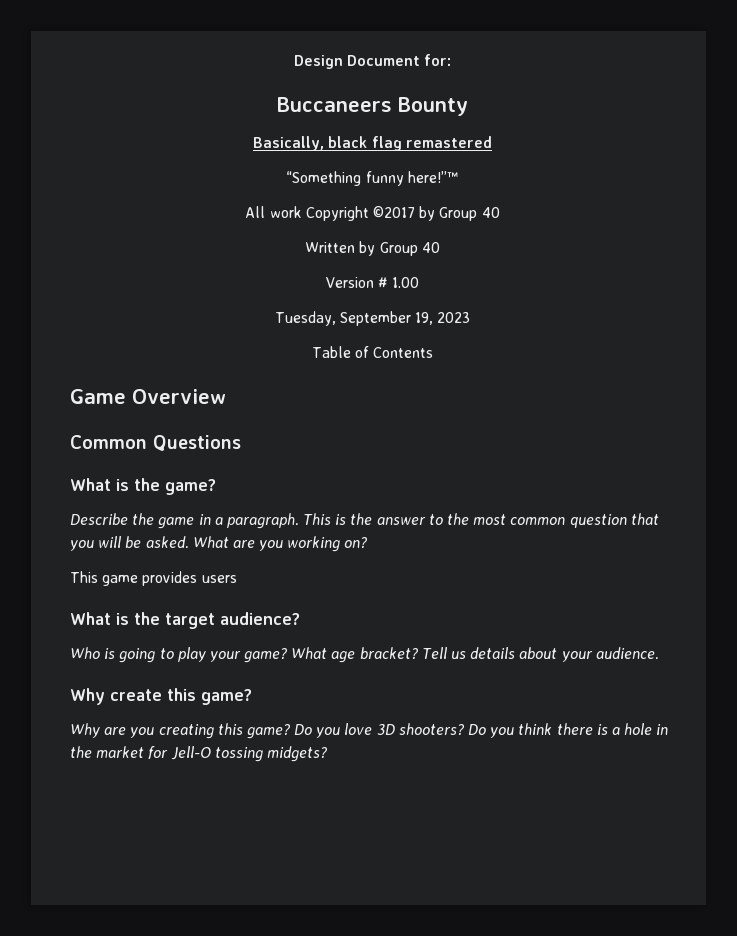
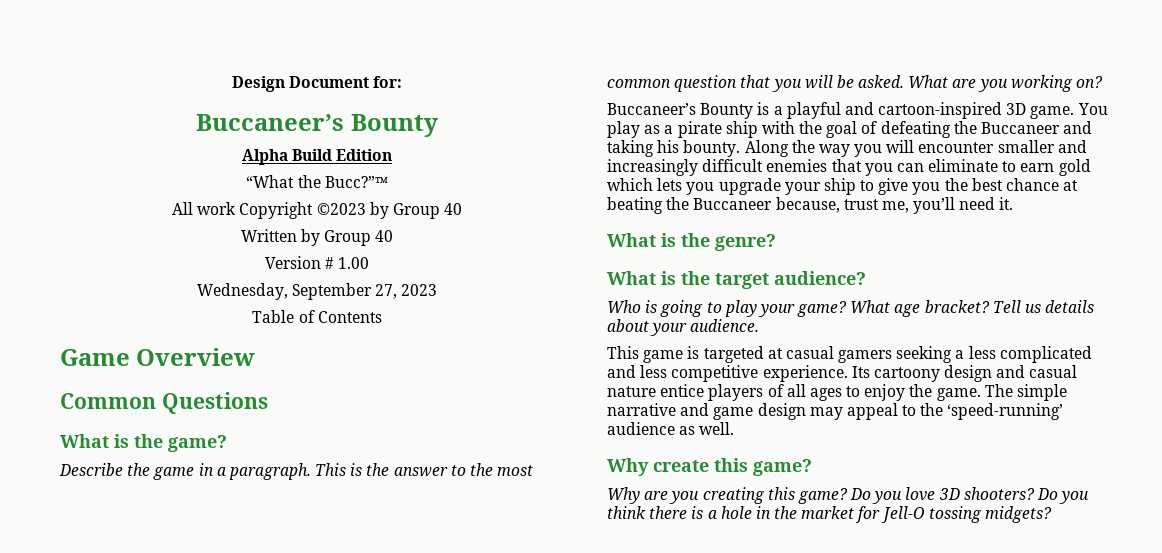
[277,97,392,112] Buccaneers -> [196,114,345,131] Buccaneer’s
[253,136,492,151] [286,171,459,186] Basically, black flag remastered // “Something funny here!”™ -> [241,149,393,165] [246,175,388,188] Alpha Build Edition // “What the Bucc?”™
[373,206,415,218] ©2017 -> [316,203,366,215] ©2023
[274,311,434,326] Tuesday, September 19, -> [196,283,398,300] Wednesday, September 27,
[70,571,237,586] This game provides users -> [607,102,1108,119] [607,121,1093,138] [607,140,1087,157] [607,159,1091,176] [607,178,1079,195] [607,197,1014,214] [607,233,776,251] Buccaneer’s Bounty is a playful and cartoon-inspired 3D game. You play as a pirate ship with the goal of defeating the Buccaneer and taking his bounty. Along the way you will encounter smaller and increasingly difficult enemies that you can eliminate to earn gold which lets you upgrade your ship to give you the best chance at beating the Buccaneer because, trust me, you’ll need it. // What is the genre?
(659, 653) none -> [607,346,1092,363] [607,365,1078,382] [607,384,1068,401] [607,403,1064,420] [607,422,735,435] // This game is targeted at casual gamers seeking a less complicated and less competitive experience. Its cartoony design and casual nature entice players of all ages to enjoy the game. The simple narrative and game design may appeal to the ‘speed-running’ audience as well.

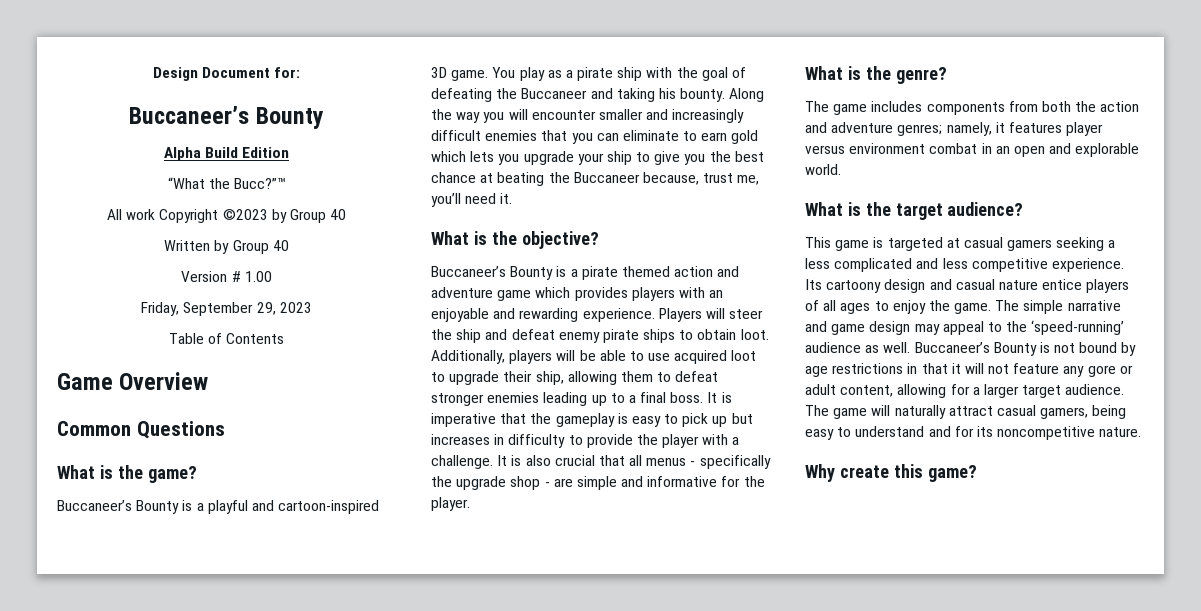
[196,283,398,300] Wednesday, September 27, -> [141,302,276,316] Friday, September 29,
[59,463,534,480] [607,75,1104,92] // Describe the game in a paragraph. This is the answer to the most common question that you will be asked. What are you working on? -> (197, 474) none
[715,234,776,251] genre? -> [521,231,599,249] [431,266,740,280] [431,287,724,301] [431,308,764,322] [431,329,769,343] [431,350,757,364] [431,371,719,385] [431,392,732,406] [431,413,753,427] [431,434,740,448] [431,455,771,469] [431,476,765,490] [431,497,470,511] [805,66,947,84] [805,101,1140,115] [805,122,1104,136] [805,143,1140,157] [805,164,841,175] objective? // Buccaneer’s Bounty is a pirate themed action and adventure game which provides players with an enjoyable and rewarding experience. Players will steer the ship and defeat enemy pirate ships to obtain loot. Additionally, players will be able to use acquired loot to upgrade their ship, allowing them to defeat stronger enemies leading up to a final boss. It is imperative that the gameplay is easy to pick up but increases in difficulty to provide the player with a challenge. It is also crucial that all menus - specifically the upgrade shop - are simple and informative for the player. // What is the genre? // The game includes components from both the action and adventure genres; namely, it features player versus environment combat in an open and explorable world.
[607,300,1095,317] [607,319,760,336] // Who is going to play your game? What age bracket? Tell us details about your audience. -> (1024, 209) none
[607,458,812,476] [607,487,1090,504] [607,506,1053,523] // Why create this game? // Why are you creating this game? Do you love 3D shooters? Do you think there is a hole in the market for Jell-O tossing midgets? -> [914,342,1137,356] [805,363,1133,377] [805,384,1125,398] [805,405,1127,419] [805,426,1142,440] [805,464,977,482] Buccaneer’s Bounty is not bound by age restrictions in that it will not feature any gore or adult content, allowing for a larger target audience. The game will naturally attract casual gamers, being easy to understand and for its noncompetitive nature. // Why create this game?

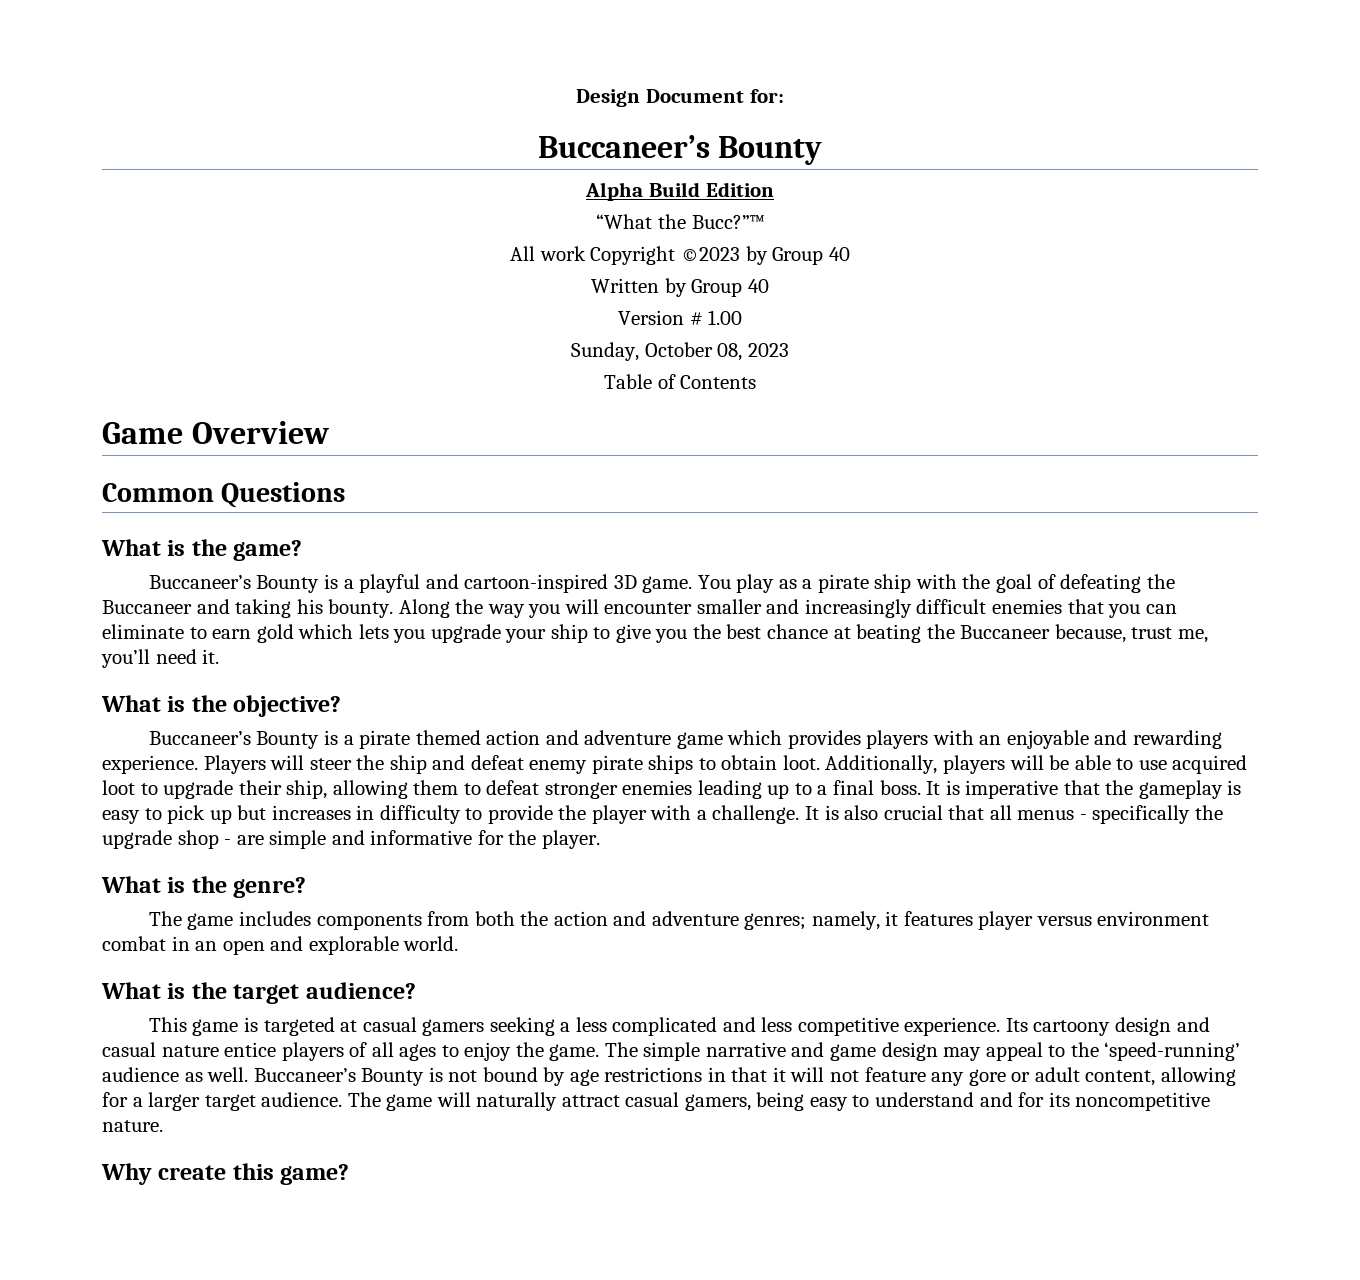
[141,302,276,316] Friday, September 29, -> [571,342,743,361] Sunday, October 08,

